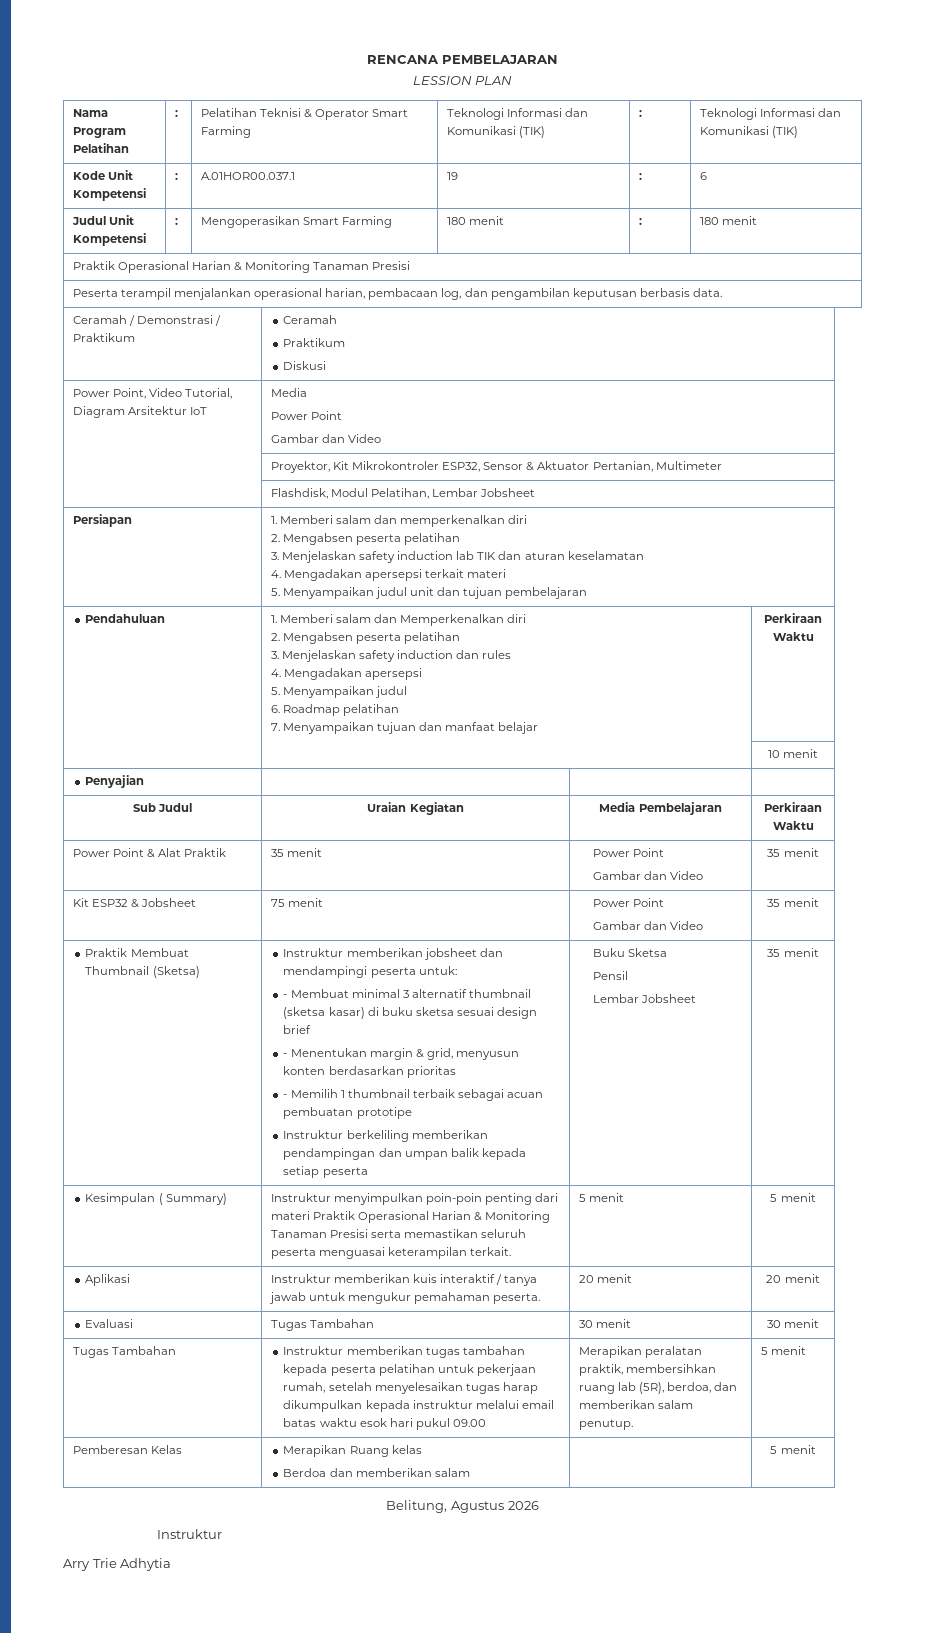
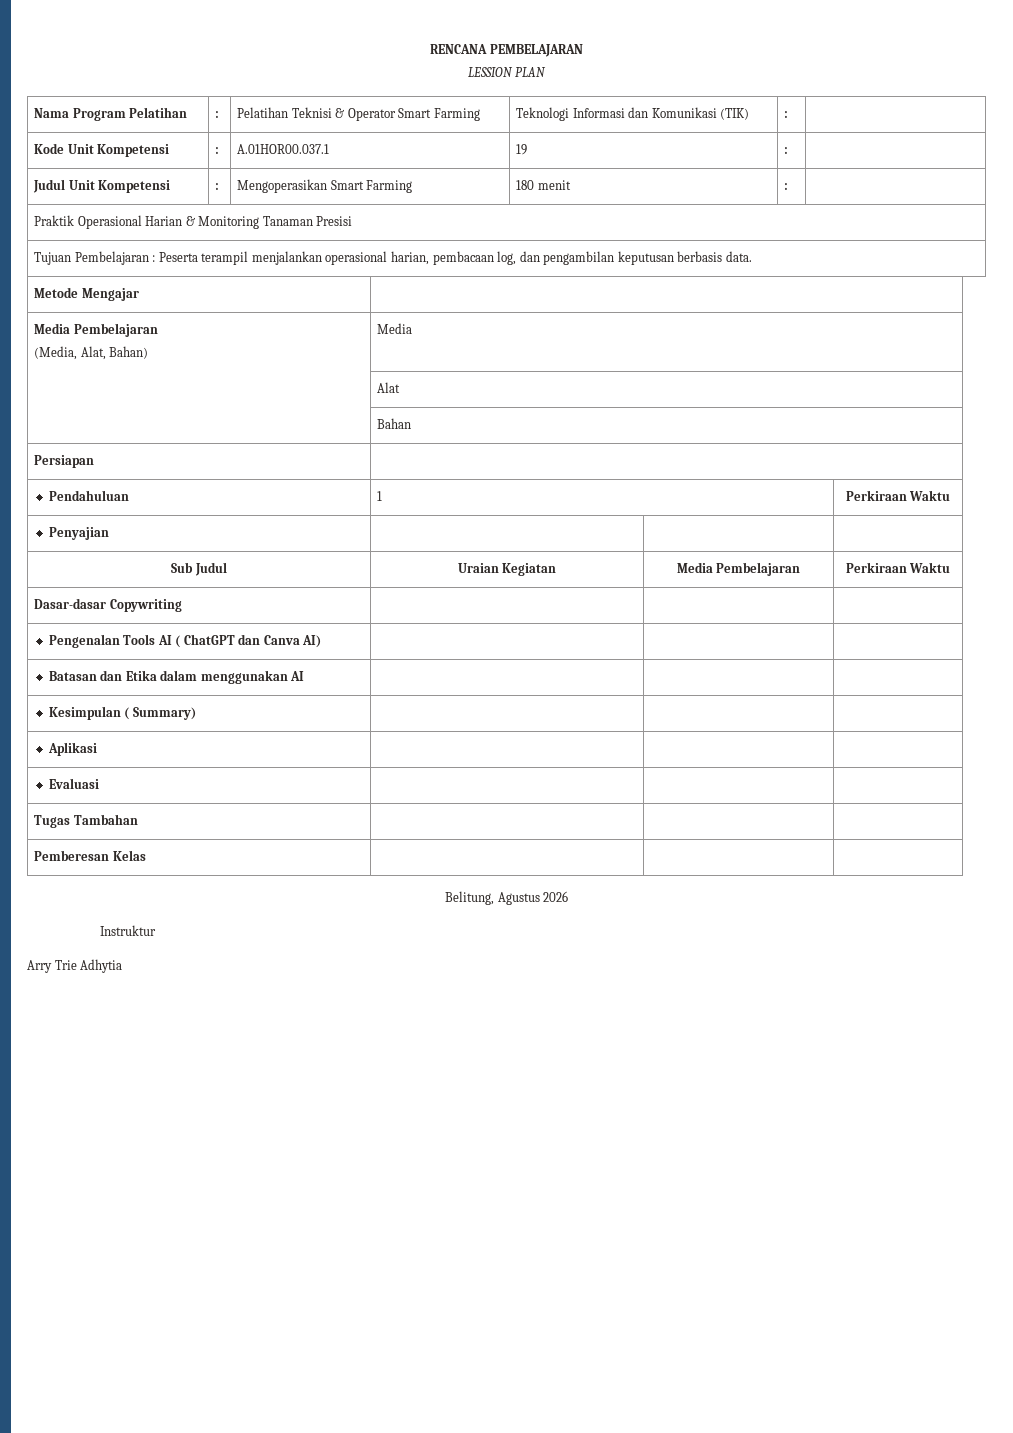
[699,108,842,120] [699,126,798,138] Teknologi Informasi dan Komunikasi (TIK) -> (789, 114) none
[699,172,707,180] 6 -> (789, 150) none
[699,216,757,225] 180 menit -> (789, 186) none
(411, 265) none -> [34,251,156,265] Tujuan Pembelajaran :
[72,315,222,326] [72,333,135,342] [283,315,338,324] [283,338,346,347] [283,361,327,370] [72,388,233,399] [72,406,208,418] [270,388,307,397] [270,411,342,420] [270,434,382,443] [270,461,722,473] [270,488,536,499] [72,514,132,527] [270,515,528,527] [270,533,461,545] [270,551,644,563] [270,569,507,581] [270,587,588,599] [85,614,166,623] [270,614,527,626] [270,632,461,644] [270,650,512,662] [270,668,423,680] [270,686,408,698] [270,704,400,716] [270,722,539,734] [764,613,822,623] [772,632,814,641] [767,749,819,758] Ceramah / Demonstrasi / Praktikum | Ceramah // Praktikum // Diskusi // Power Point, Video Tutorial, Diagram Arsitektur IoT | Media // Power Point // Gambar dan Video // | Proyektor, Kit Mikrokontroler ESP32, Sensor & Aktuator Pertanian, Multimeter // | Flashdisk, Modul Pelatihan, Lembar Jobsheet // Persiapan | 1. Memberi salam dan memperkenalkan diri // 2. Mengabsen peserta pelatihan // 3. Menjelaskan safety induction lab TIK dan aturan keselamatan // 4. Mengadakan apersepsi terkait materi // 5. Menyampaikan judul unit dan tujuan pembelajaran // Pendahuluan | 1. Memberi salam dan Memperkenalkan diri // 2. Mengabsen peserta pelatihan // 3. Menjelaskan safety induction dan rules // 4. Mengadakan apersepsi // 5. Menyampaikan judul // 6. Roadmap pelatihan // 7. Menyampaikan tujuan dan manfaat belajar | Perkiraan Waktu // | | 10 menit -> [34,287,139,301] [34,323,158,337] [34,346,149,360] [377,323,413,334] [377,382,401,393] [377,418,412,429] [34,455,95,468] [48,490,129,501] [377,491,383,501] [845,490,951,501] Metode Mengajar | // Media Pembelajaran // (Media, Alat, Bahan) | Media // | Alat // | Bahan // Persiapan | // Pendahuluan | 1 | Perkiraan Waktu
[72,848,227,858] [270,848,322,857] [592,848,664,857] [592,871,704,880] [767,848,819,857] [72,898,197,908] [270,898,323,907] [592,898,664,907] [592,921,704,930] [767,898,819,907] [85,948,189,957] [85,966,200,978] [283,948,503,960] [283,966,457,978] [283,989,532,998] [283,1007,538,1019] [283,1025,312,1034] [283,1048,520,1060] [283,1066,456,1078] [283,1089,544,1101] [283,1107,412,1119] [283,1130,488,1142] [283,1148,526,1160] [283,1166,368,1178] [592,948,667,957] [592,971,628,980] [592,994,696,1003] [767,948,819,957] [85,1193,227,1205] [270,1193,559,1205] [270,1211,551,1223] [270,1229,527,1238] [270,1247,512,1259] [578,1193,624,1202] [770,1193,816,1202] [85,1274,131,1286] [270,1274,538,1286] [268,1292,541,1304] [578,1274,632,1283] [766,1274,820,1283] [85,1319,134,1328] [270,1319,374,1331] [578,1319,631,1328] [766,1319,820,1328] [72,1346,176,1358] [283,1346,525,1358] [283,1364,536,1376] [283,1382,538,1394] [283,1400,554,1412] [283,1418,487,1430] [578,1346,702,1358] [578,1364,716,1376] [578,1382,738,1394] [578,1400,693,1409] [578,1419,633,1430] [760,1346,806,1355] [72,1445,182,1454] [283,1445,422,1457] [283,1468,470,1477] [770,1445,816,1454] Power Point & Alat Praktik | 35 menit | Power Point // Gambar dan Video | 35 menit // Kit ESP32 & Jobsheet | 75 menit | Power Point // Gambar dan Video | 35 menit // Praktik Membuat Thumbnail (Sketsa) | Instruktur memberikan jobsheet dan mendampingi peserta untuk: // - Membuat minimal 3 alternatif thumbnail (sketsa kasar) di buku sketsa sesuai design brief // - Menentukan margin & grid, menyusun konten berdasarkan prioritas // - Memilih 1 thumbnail terbaik sebagai acuan pembuatan prototipe // Instruktur berkeliling memberikan pendampingan dan umpan balik kepada setiap peserta | Buku Sketsa // Pensil // Lembar Jobsheet | 35 menit // Kesimpulan ( Summary) | Instruktur menyimpulkan poin-poin penting dari materi Praktik Operasional Harian & Monitoring Tanaman Presisi serta memastikan seluruh peserta menguasai keterampilan terkait. | 5 menit | 5 menit // Aplikasi | Instruktur memberikan kuis interaktif / tanya jawab untuk mengukur pemahaman peserta. | 20 menit | 20 menit // Evaluasi | Tugas Tambahan | 30 menit | 30 menit // Tugas Tambahan | Instruktur memberikan tugas tambahan kepada peserta pelatihan untuk pekerjaan rumah, setelah menyelesaikan tugas harap dikumpulkan kepada instruktur melalui email batas waktu esok hari pukul 09.00 | Merapikan peralatan praktik, membersihkan ruang lab (5R), berdoa, dan memberikan salam penutup. | 5 menit // Pemberesan Kelas | Merapikan Ruang kelas // Berdoa dan memberikan salam | | 5 menit -> [34,598,182,612] [48,634,322,648] [48,670,305,684] [48,706,196,720] [47,742,97,756] [48,778,99,789] [34,814,138,828] [34,850,146,861] Dasar-dasar Copywriting | | | // Pengenalan Tools AI ( ChatGPT dan Canva AI) | | | // Batasan dan Etika dalam menggunakan AI | | | // Kesimpulan ( Summary) | | | // Aplikasi | | | // Evaluasi | | | // Tugas Tambahan | | | // Pemberesan Kelas | | |

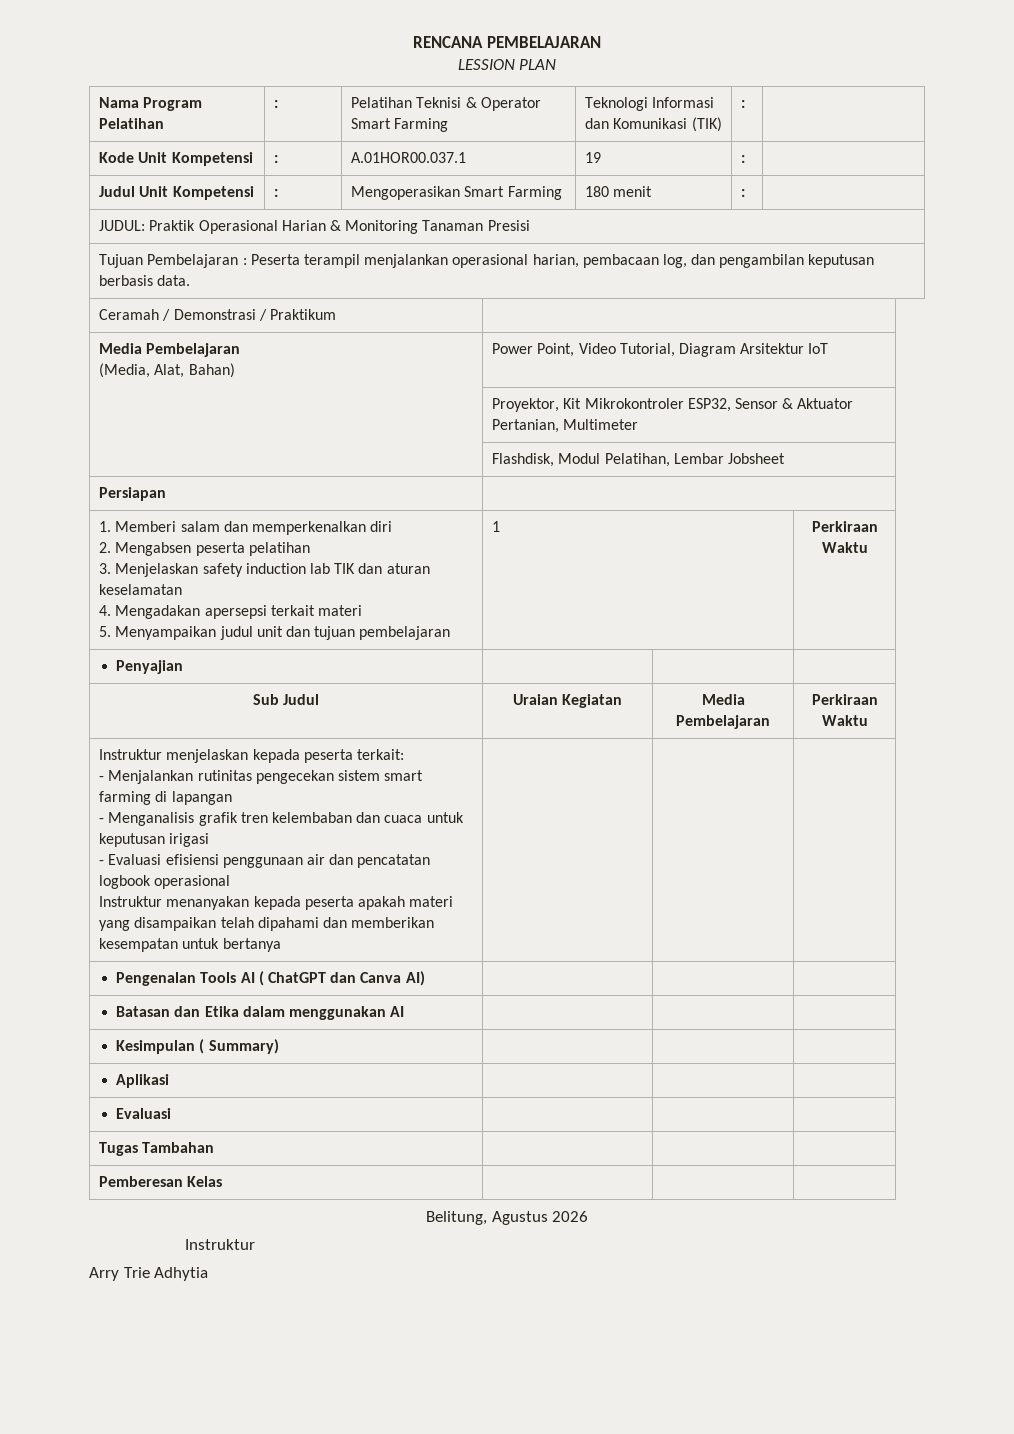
(789, 186) none -> [99,220,146,231] JUDUL:
[34,287,139,301] Metode Mengajar -> [99,309,336,321] Ceramah / Demonstrasi / Praktikum
[377,323,413,334] [377,382,401,393] [377,418,412,429] [34,455,95,468] [48,490,129,501] Media // | Alat // | Bahan // Persiapan | // Pendahuluan -> [492,343,829,357] [492,398,854,412] [492,419,639,433] [492,453,785,467] [99,487,167,501] [99,521,393,535] [99,542,310,556] [99,563,430,577] [99,584,183,595] [99,605,362,619] [99,626,451,640] Power Point, Video Tutorial, Diagram Arsitektur IoT // | Proyektor, Kit Mikrokontroler ESP32, Sensor & Aktuator Pertanian, Multimeter // | Flashdisk, Modul Pelatihan, Lembar Jobsheet // Persiapan | // 1. Memberi salam dan memperkenalkan diri // 2. Mengabsen peserta pelatihan // 3. Menjelaskan safety induction lab TIK dan aturan keselamatan // 4. Mengadakan apersepsi terkait materi // 5. Menyampaikan judul unit dan tujuan pembelajaran
[34,598,182,612] Dasar-dasar Copywriting -> [99,749,404,763] [99,770,424,784] [99,791,232,805] [99,812,464,826] [99,833,210,847] [99,854,431,868] [99,875,231,889] [99,896,454,910] [99,917,435,931] [99,938,281,952] Instruktur menjelaskan kepada peserta terkait: // - Menjalankan rutinitas pengecekan sistem smart farming di lapangan // - Menganalisis grafik tren kelembaban dan cuaca untuk keputusan irigasi // - Evaluasi efisiensi penggunaan air dan pencatatan logbook operasional // Instruktur menanyakan kepada peserta apakah materi yang disampaikan telah dipahami dan memberikan kesempatan untuk bertanya

